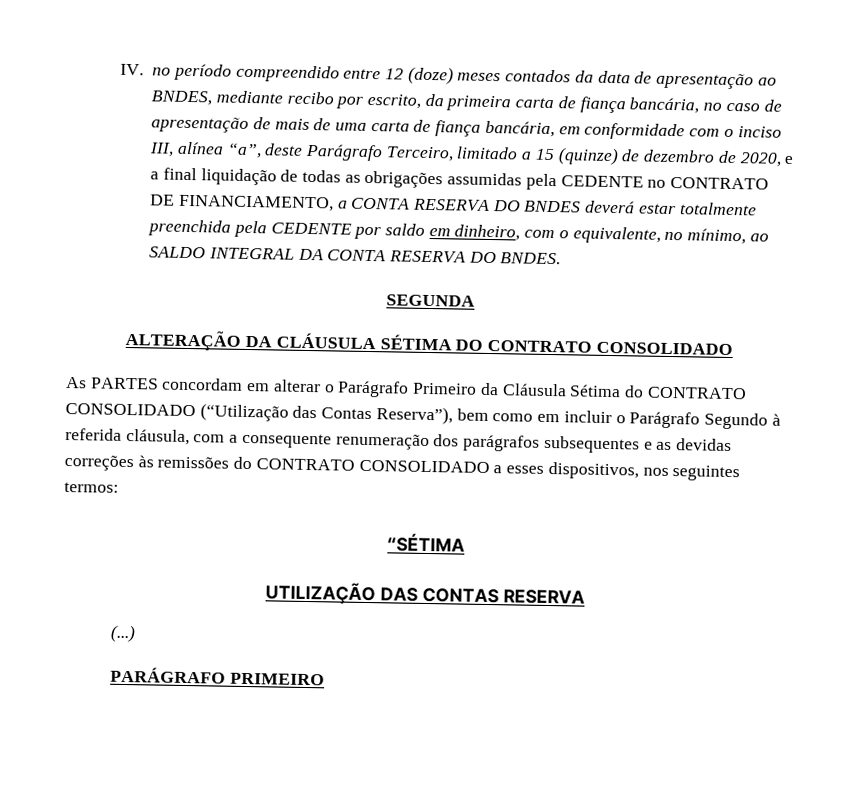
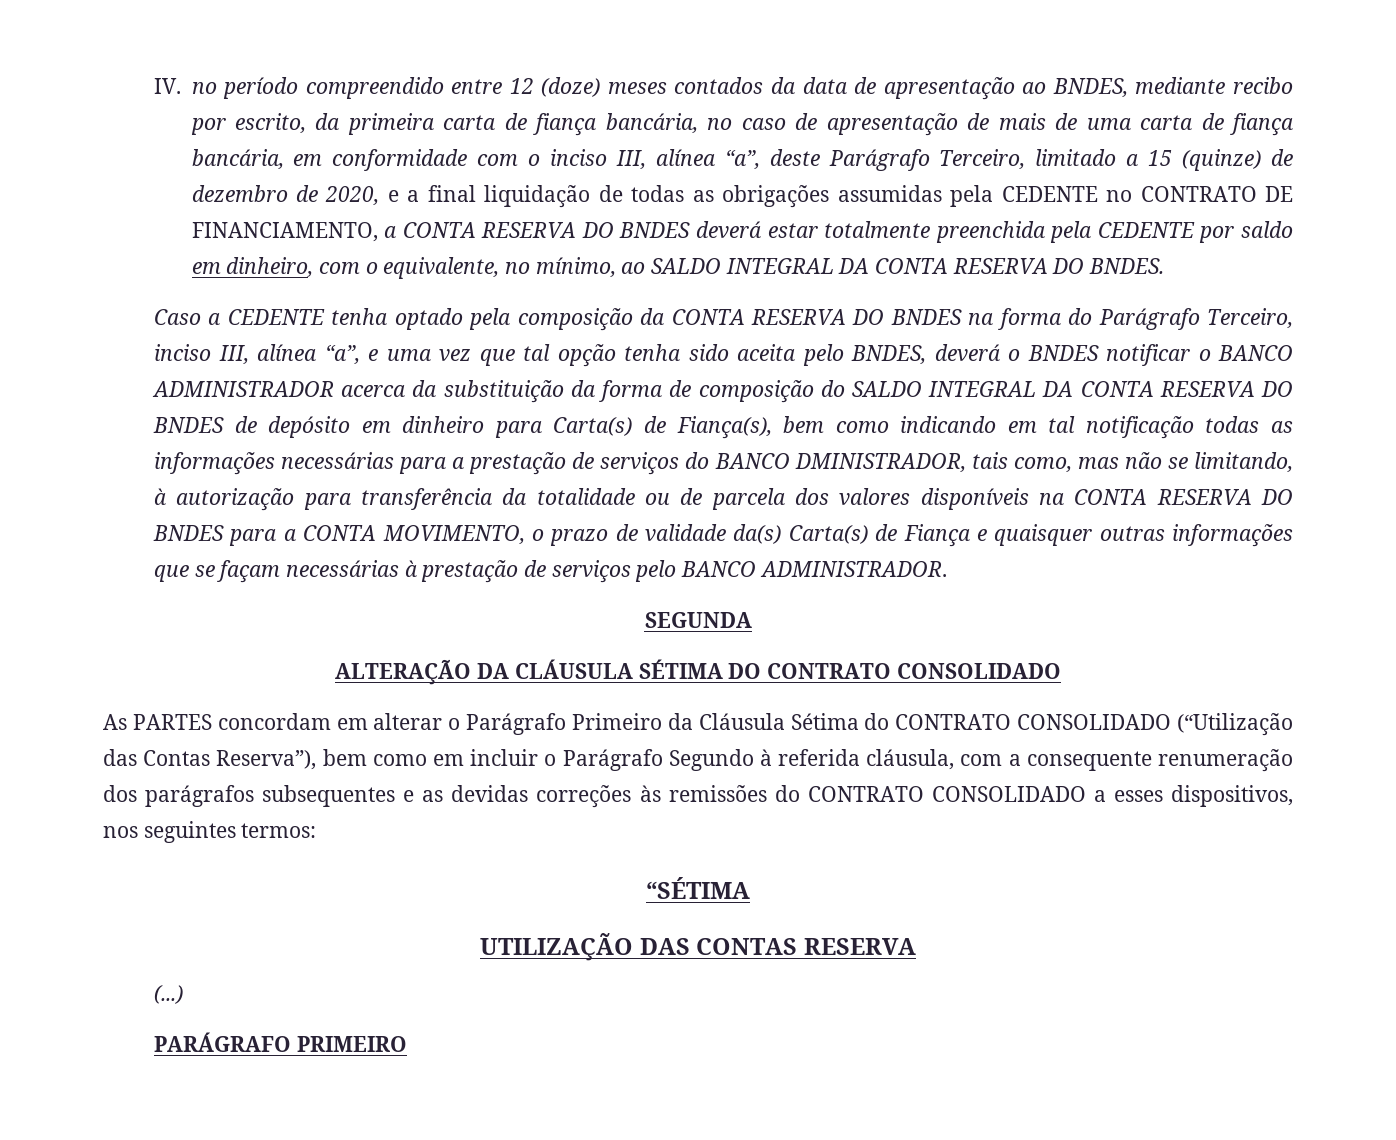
(562, 258) none -> [154,308,1293,331] [154,344,1293,367] [152,380,1293,403] [153,416,1293,439] [154,452,1294,475] [154,488,1294,511] [153,524,1293,547] [154,560,947,583] // Caso a CEDENTE tenha optado pela composição da CONTA RESERVA DO BNDES na forma do Parágrafo Terceiro, inciso III, alínea “a”, e uma vez que tal opção tenha sido aceita pelo BNDES, deverá o BNDES notificar o BANCO ADMINISTRADOR acerca da substituição da forma de composição do SALDO INTEGRAL DA CONTA RESERVA DO BNDES de depósito em dinheiro para Carta(s) de Fiança(s), bem como indicando em tal notificação todas as informações necessárias para a prestação de serviços do BANCO DMINISTRADOR, tais como, mas não se limitando, à autorização para transferência da totalidade ou de parcela dos valores disponíveis na CONTA RESERVA DO BNDES para a CONTA MOVIMENTO, o prazo de validade da(s) Carta(s) de Fiança e quaisquer outras informações que se façam necessárias à prestação de serviços pelo BANCO ADMINISTRADOR.

